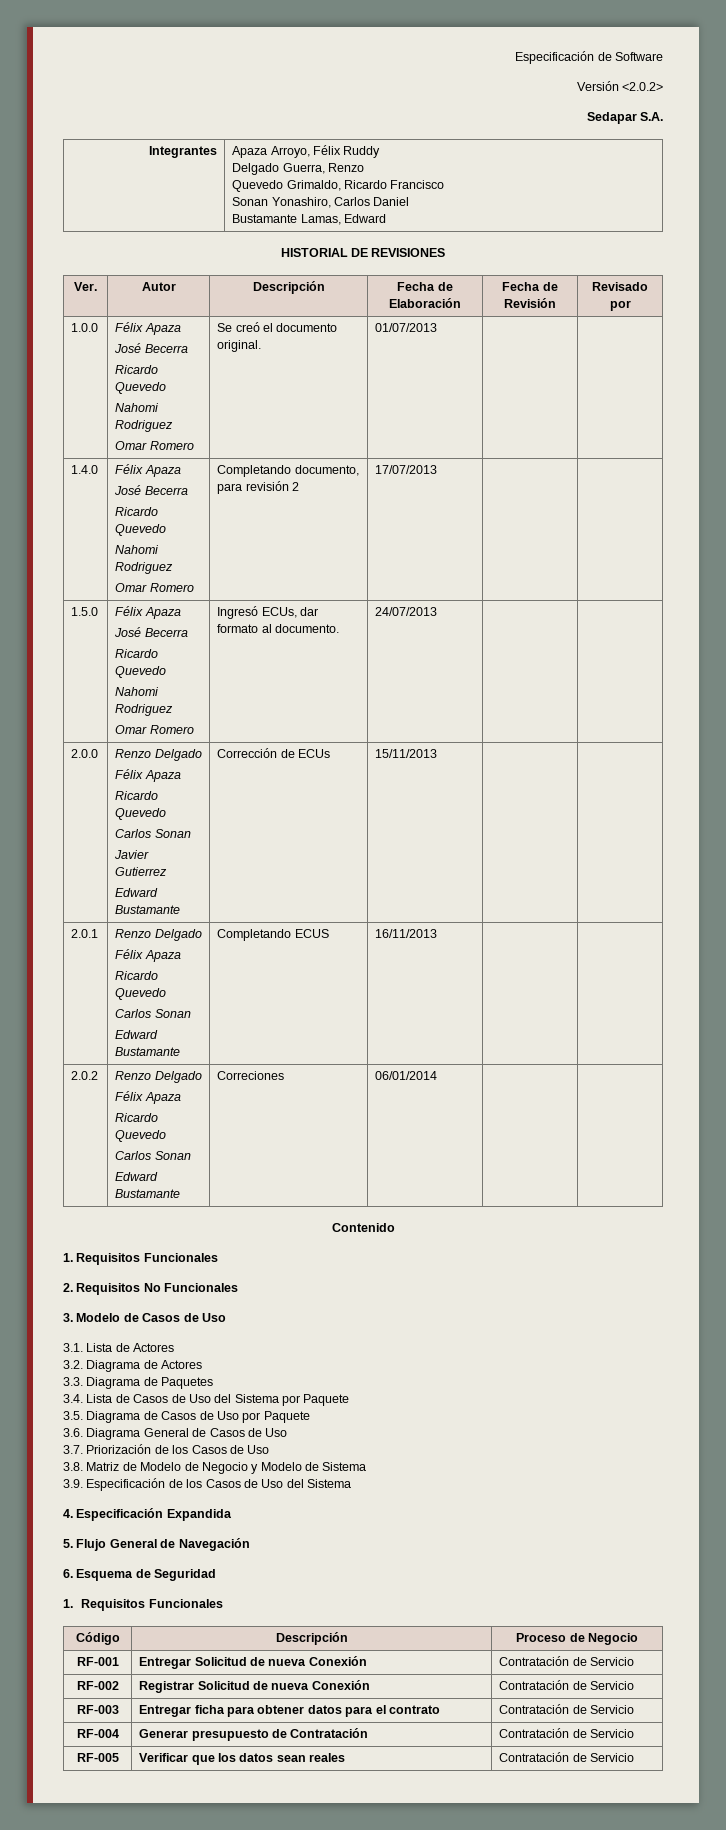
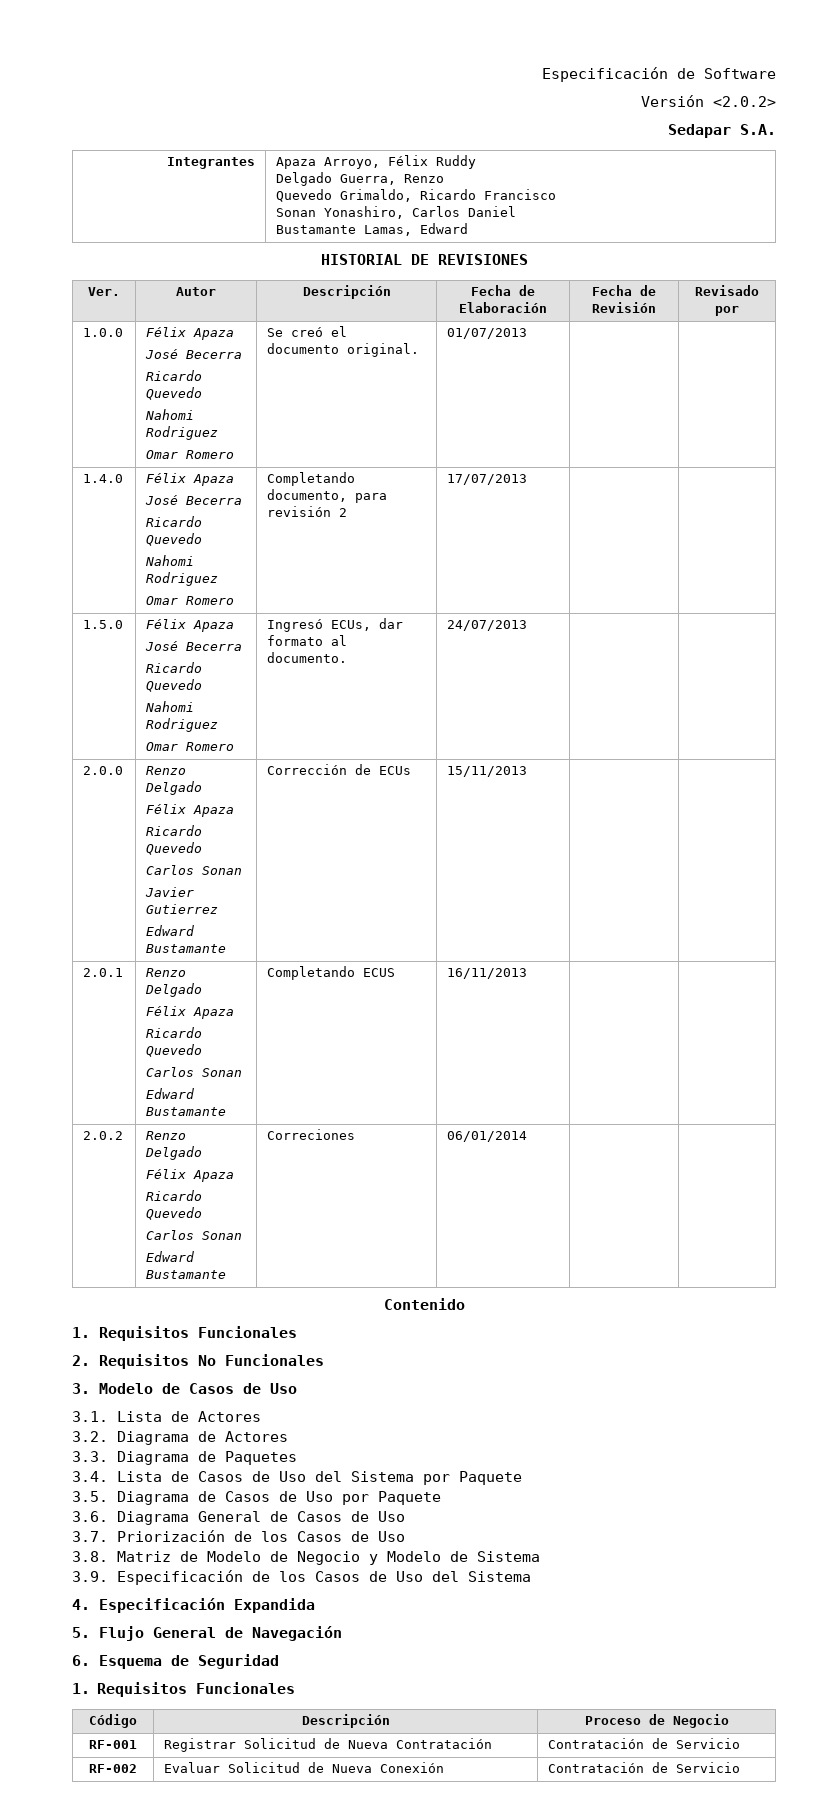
[139,1656,367,1669] Entregar Solicitud de nueva Conexión -> [164,1738,493,1752] Registrar Solicitud de Nueva Contratación
[139,1680,370,1693] [499,1680,635,1690] [76,1705,119,1714] [139,1705,440,1717] [499,1704,635,1714] [76,1729,119,1738] [139,1728,369,1741] [499,1728,635,1738] [76,1753,119,1762] [139,1753,346,1765] [499,1752,635,1762] Registrar Solicitud de nueva Conexión | Contratación de Servicio // RF-003 | Entregar ficha para obtener datos para el contrato | Contratación de Servicio // RF-004 | Generar presupuesto de Contratación | Contratación de Servicio // RF-005 | Verificar que los datos sean reales | Contratación de Servicio -> [164,1762,445,1773] [548,1762,741,1773] Evaluar Solicitud de Nueva Conexión | Contratación de Servicio

